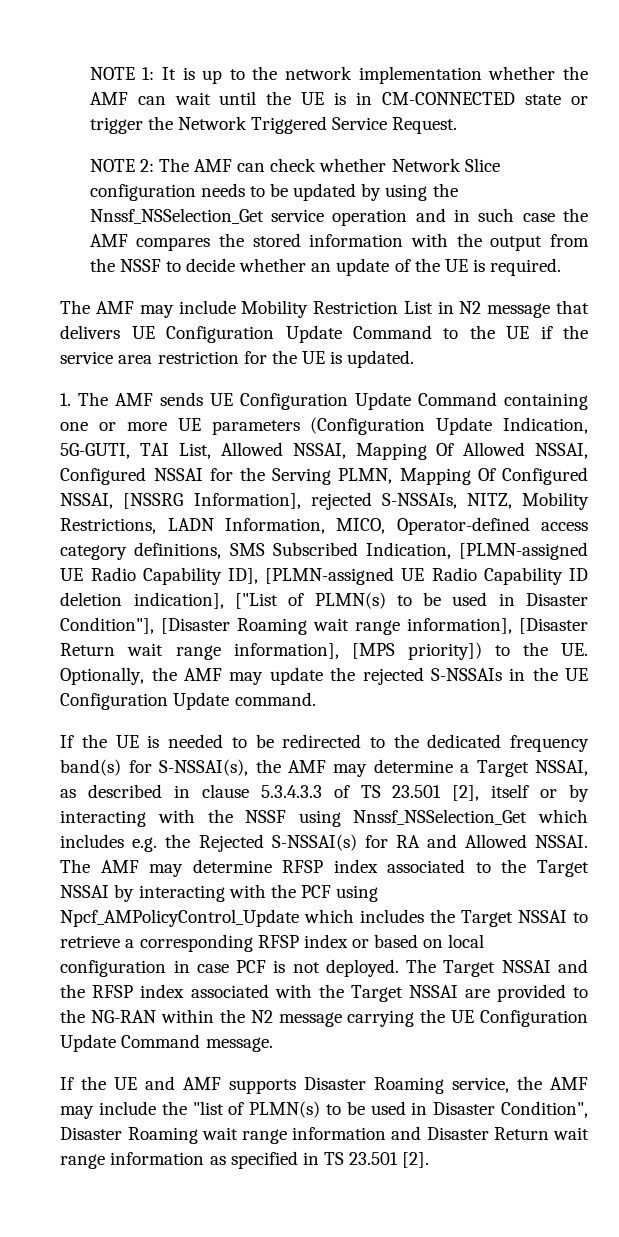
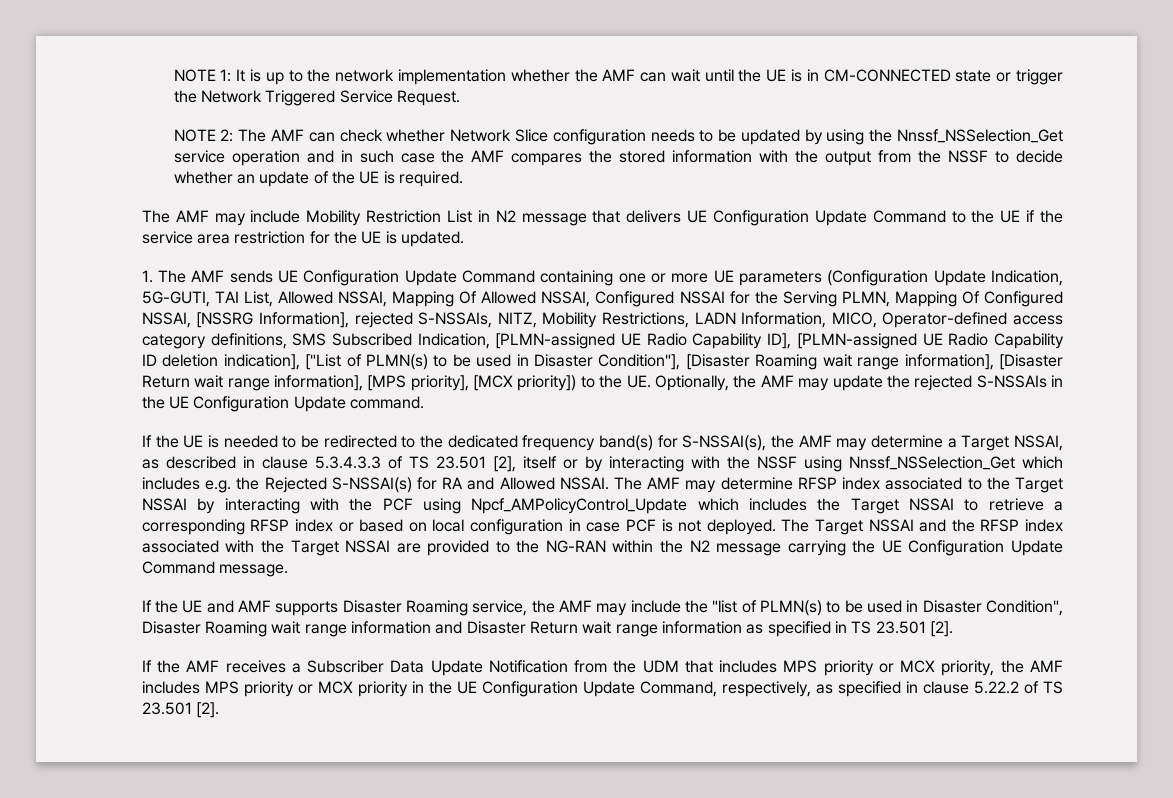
(395, 651) none -> [410,375,514,391] priority], [MCX
(430, 1160) none -> [141,660,1063,676] [141,681,1063,697] [141,702,220,718] // If the AMF receives a Subscriber Data Update Notification from the UDM that includes MPS priority or MCX priority, the AMF includes MPS priority or MCX priority in the UE Configuration Update Command, respectively, as specified in clause 5.22.2 of TS 23.501 [2].

